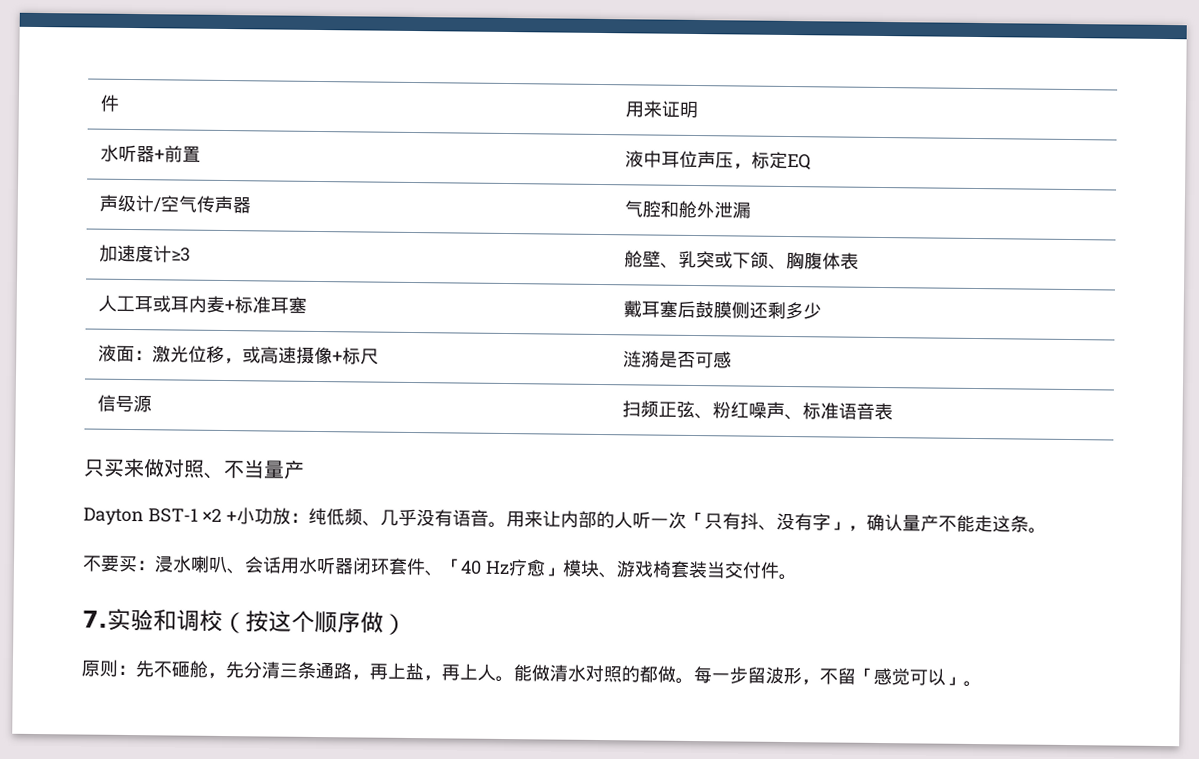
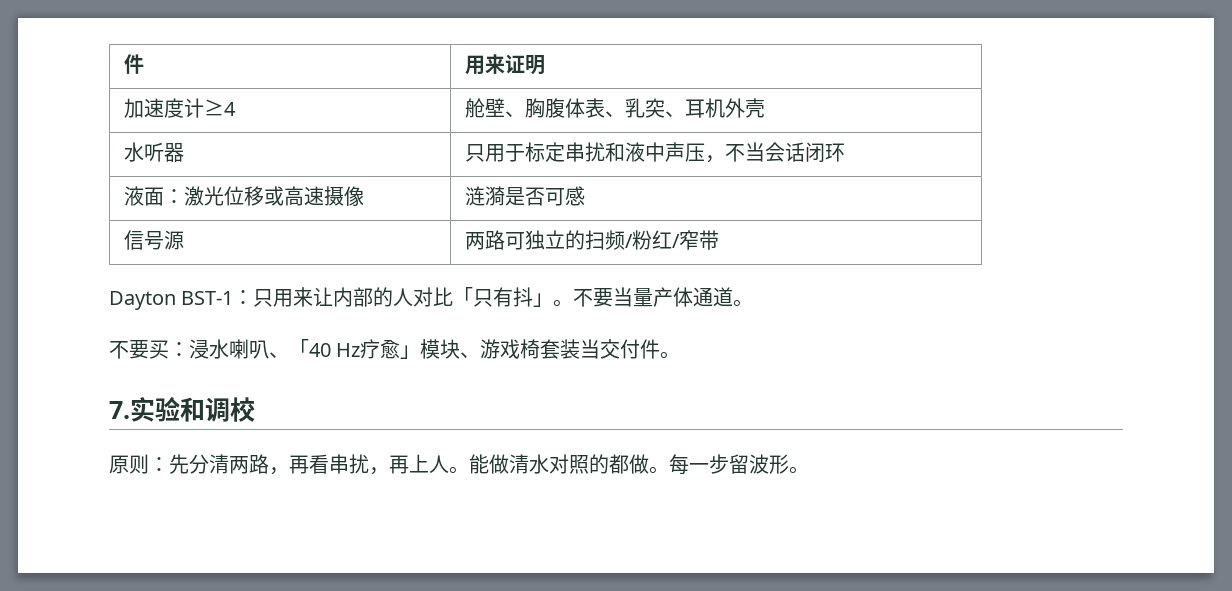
[99,144,201,163] [624,150,811,171] [98,194,251,214] [623,200,751,219] // 水听器+前置 | 液中耳位声压，标定EQ // 声级计/空气传声器 | 气腔和舱外泄漏 -> (546, 65) none
[170,247,191,262] ≥3 -> [204,99,237,116] ≥4
[677,250,787,270] 乳突或下颌、 -> (526, 114) none
[97,294,307,314] [622,300,822,320] // 人工耳或耳内麦+标准耳塞 | 戴耳塞后鼓膜侧还剩多少 -> [605,98,766,118] [124,142,185,162] [465,142,846,163] 、乳突、耳机外壳 // 水听器 | 只用于标定串扰和液中声压，不当会话闭环
[223,357,243,365] ， -> (265, 196) none
[331,347,379,365] +标尺 -> (365, 196) none
[621,400,893,421] [83,457,305,480] [83,507,507,529] 扫频正弦、粉红噪声、标准语音表 // 只买来做对照、不当量产 // Dayton BST-1 ×2 +小功放：纯低频、几乎没有语音。 -> [465,230,720,250] [109,289,274,310] 两路可独立的扫频/粉红/窄带 // Dayton BST-1：只
[631,511,687,529] 听一次 -> [413,287,454,307] 对比
[757,512,1029,533] 、没有字」，确认量产不能走这条 -> [533,287,734,307] 」。不要当量产体通道
[244,556,443,577] 会话用水听器闭环套件、 -> (289, 355) none
[222,610,407,635] [81,659,424,681] （按这个顺序做） // 原则：先不砸舱，先分清三条通路，再上盐 -> [109,454,369,475] // 原则：先分清两路，再看串扰
[801,667,964,686] ，不留「感觉可以」 -> (789, 464) none

